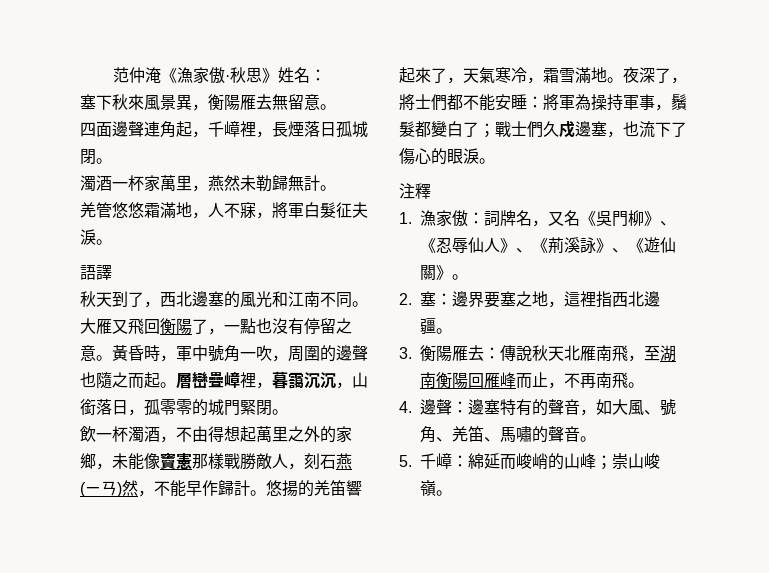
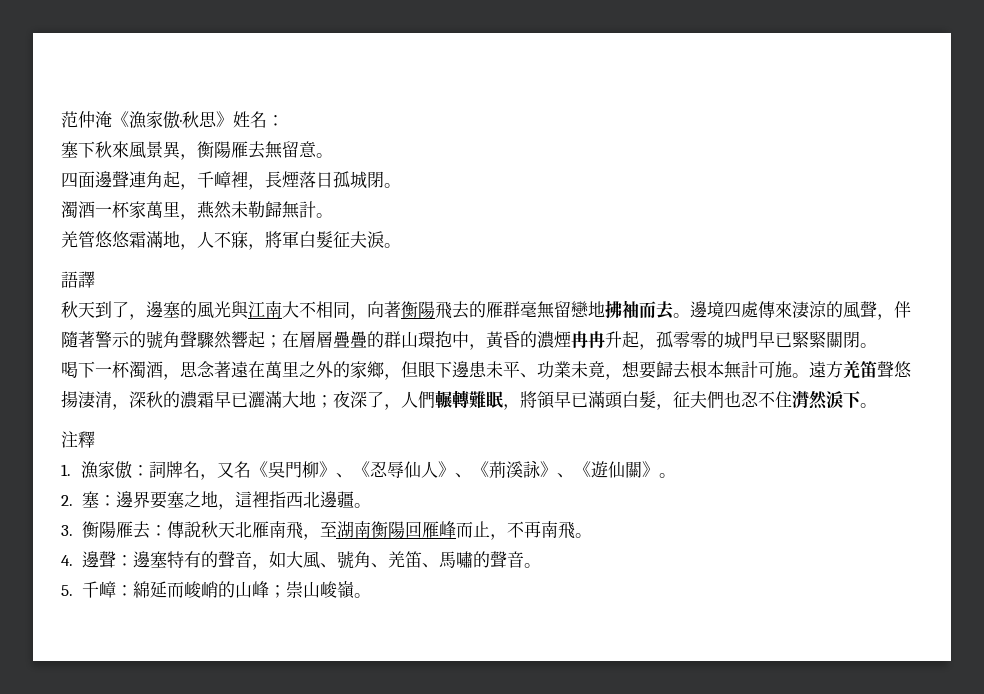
[160,291,192,307] 西北 -> (146, 317) none
[272,291,368,308] [80,318,352,335] [80,345,368,362] [80,371,368,389] [80,399,128,415] 和江南不同。大雁又飛回衡陽了，一點也沒有停留之意。黃昏時，軍中號角一吹，周圍的邊聲也隨之而起。層巒疊嶂裡，暮靄沉沉，山銜落日 -> [231,300,911,320] [61,331,639,350] 與江南大不相同，向著衡陽飛去的雁群毫無留戀地拂袖而去。邊境四處傳來淒涼的風聲，伴隨著警示的號角聲驟然響起；在層層疊疊的群山環抱中，黃昏的濃煙冉冉升起
[240,399,288,416] [80,426,96,442] 緊閉。 // 飲 -> [758,331,877,348] [61,361,95,378] 早已緊緊關閉。 // 喝下
[176,426,256,442] 不由得想起 -> [180,361,265,378] 思念著遠在
[112,452,352,470] [80,480,362,497] [399,67,687,84] [399,94,687,111] [399,120,687,138] [399,148,479,165] 未能像竇憲那樣戰勝敵人，刻石燕(ㄧㄢ)然，不能早作歸計。悠揚的羌笛響起來了，天氣寒冷，霜雪滿地。夜深了，將士們都不能安睡：將軍為操持軍事，鬚髮都變白了；戰士們久戍邊塞，也流下了傷心的眼淚 -> [401,360,912,380] [61,390,861,410] 但眼下邊患未平、功業未竟，想要歸去根本無計可施。遠方羌笛聲悠揚淒清，深秋的濃霜早已灑滿大地；夜深了，人們輾轉難眠，將領早已滿頭白髮，征夫們也忍不住潸然淚下

